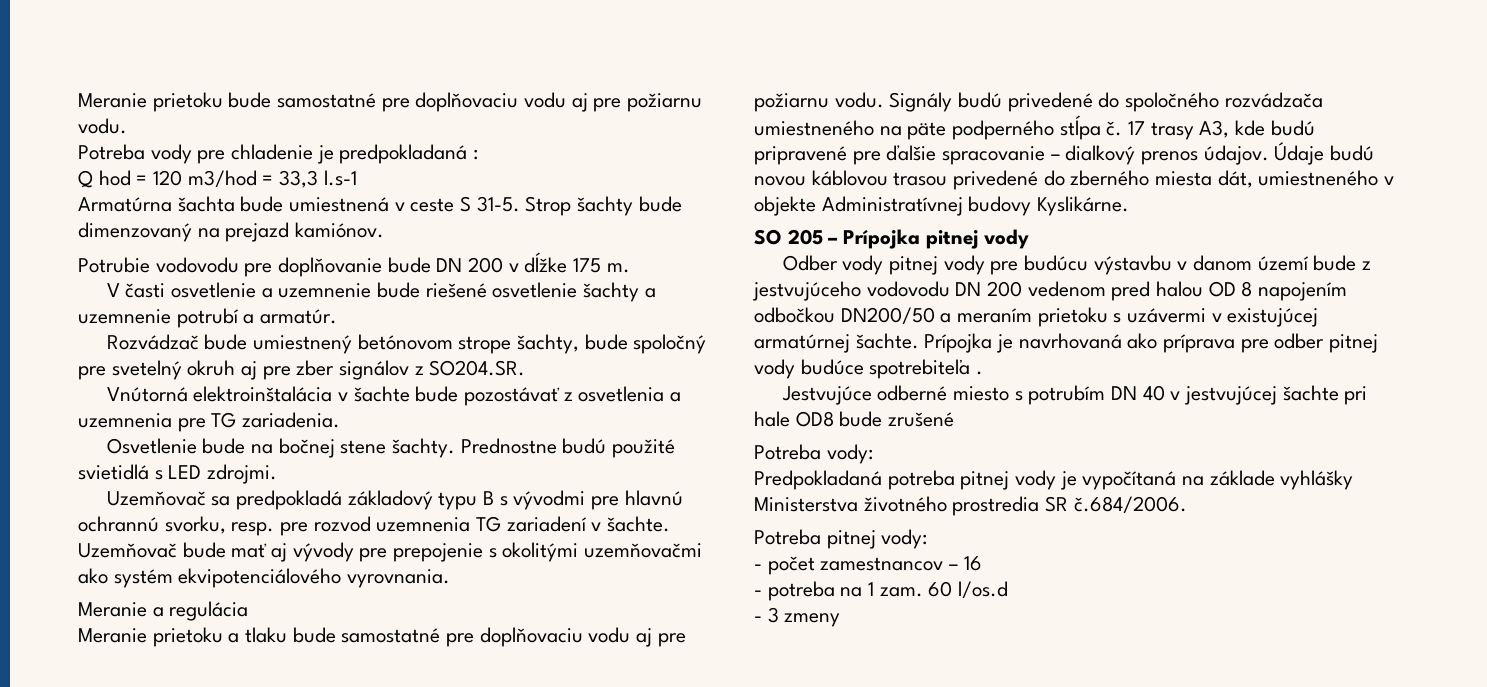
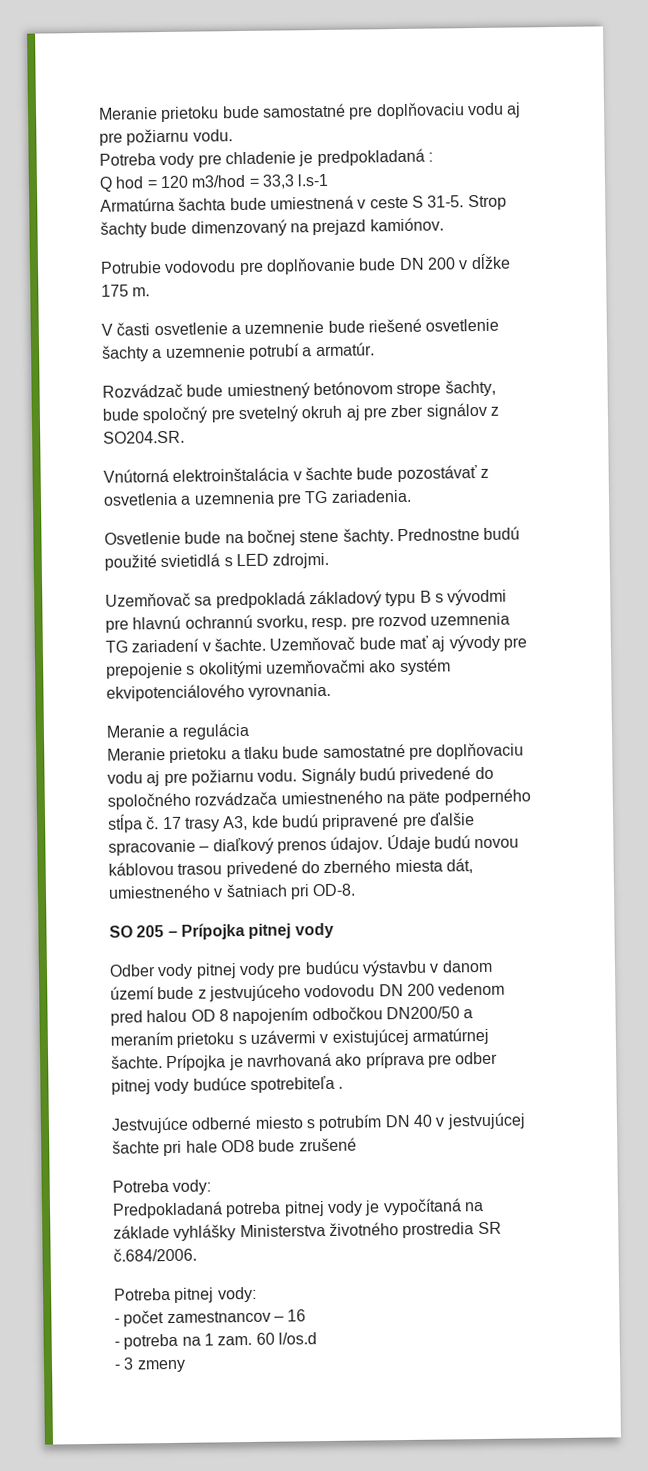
[754,196,1130,216] objekte Administratívnej budovy Kyslikárne. -> [225,883,357,900] šatniach pri OD-8.

